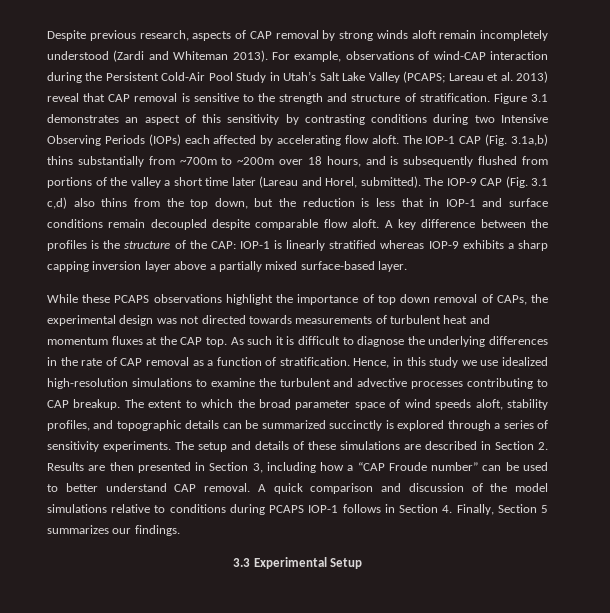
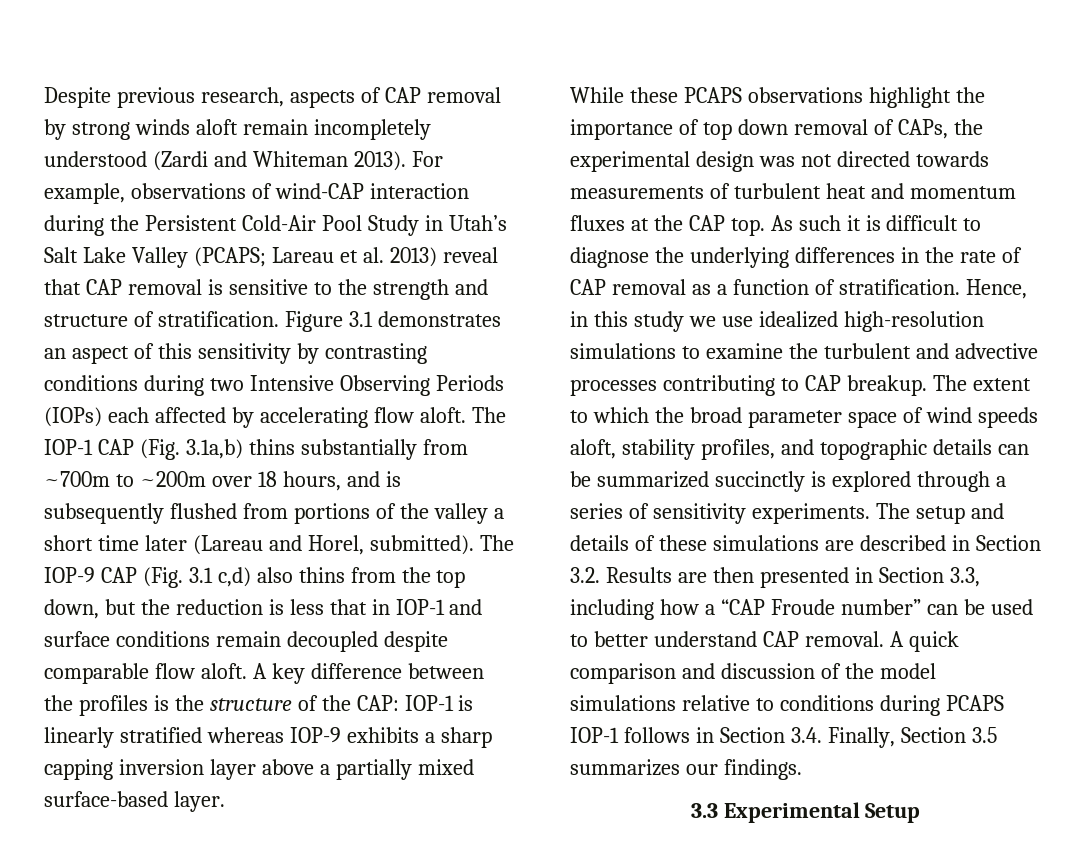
[538,442,548,450] 2. -> [570,567,600,583] 3.2.
[252,463,263,473] 3, -> [949,567,980,587] 3.3,
[442,505,453,513] 4. -> [790,727,822,743] 3.4.
[541,505,548,513] 5 -> [971,727,997,743] 3.5

